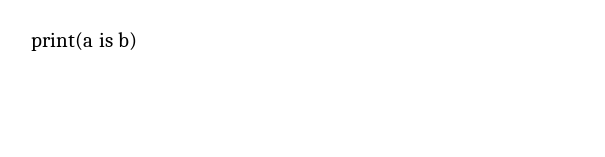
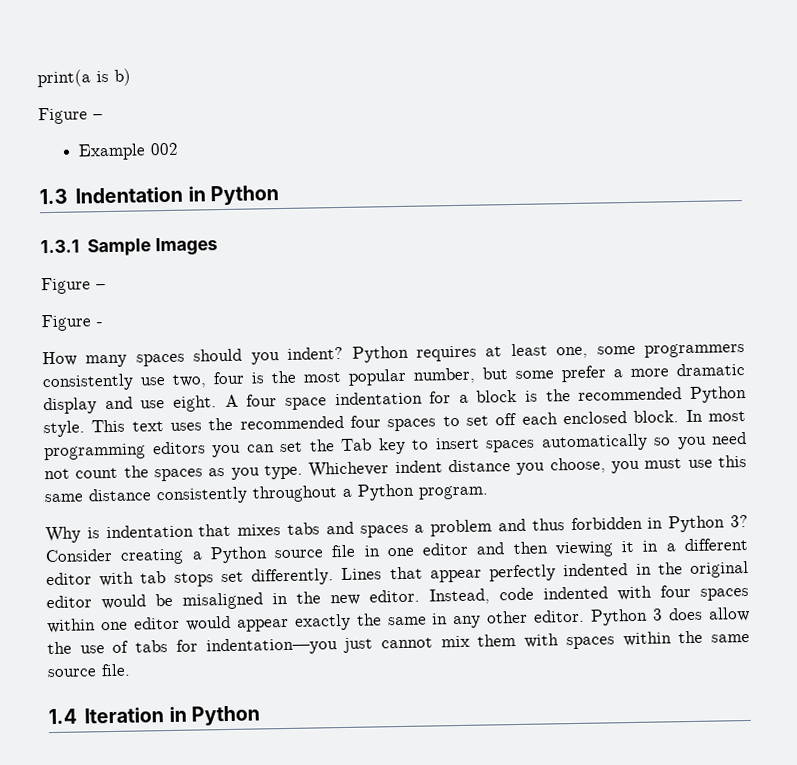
(138, 41) none -> [38,107,103,125] [78,142,180,161] [39,185,279,206] [40,237,218,257] [41,277,106,295] [41,314,103,332] [42,343,745,368] [42,363,745,392] [43,385,747,415] [43,409,746,438] [44,432,747,461] [44,455,747,482] [44,483,489,505] [45,514,748,544] [45,537,748,565] [46,560,750,587] [46,584,749,610] [47,606,750,634] [47,630,750,656] [47,663,131,678] [48,705,260,726] // Figure – // Example 002 // 1.3 Indentation in Python // 1.3.1 Sample Images // Figure – // Figure - // How many spaces should you indent? Python requires at least one, some programmers consistently use two, four is the most popular number, but some prefer a more dramatic display and use eight. A four space indentation for a block is the recommended Python style. This text uses the recommended four spaces to set off each enclosed block. In most programming editors you can set the Tab key to insert spaces automatically so you need not count the spaces as you type. Whichever indent distance you choose, you must use this same distance consistently throughout a Python program. // Why is indentation that mixes tabs and spaces a problem and thus forbidden in Python 3? Consider creating a Python source file in one editor and then viewing it in a different editor with tab stops set differently. Lines that appear perfectly indented in the original editor would be misaligned in the new editor. Instead, code indented with four spaces within one editor would appear exactly the same in any other editor. Python 3 does allow the use of tabs for indentation—you just cannot mix them with spaces within the same source file. // 1.4 Iteration in Python

